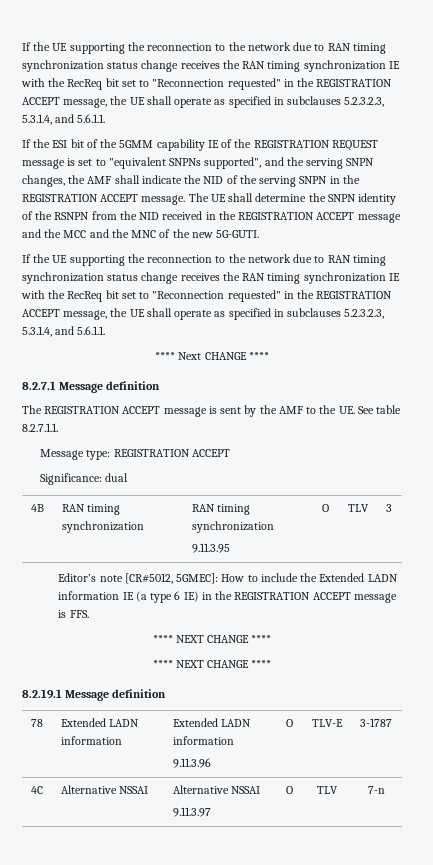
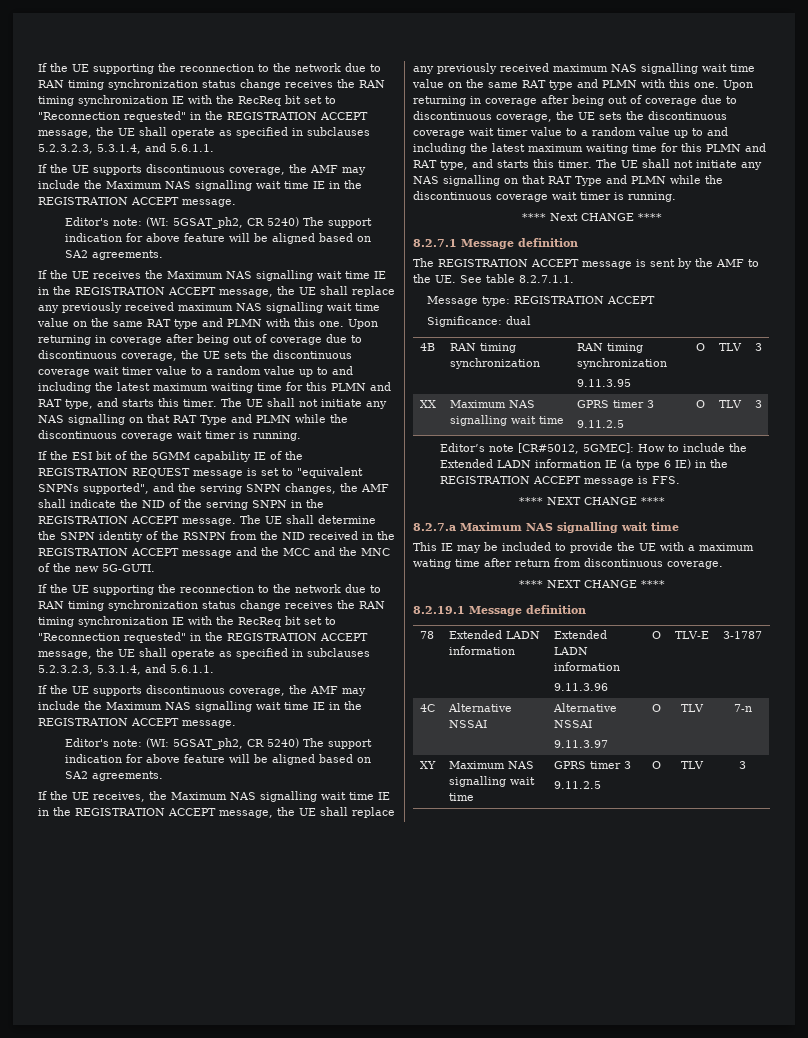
(106, 118) none -> [38,164,366,175] [38,180,362,191] [38,197,236,207] [65,217,373,229] [65,233,372,244] [65,250,164,260] [38,270,386,281] [38,286,395,297] [38,302,380,313] [37,318,378,329] [38,334,362,345] [38,350,352,361] [38,366,353,377] [38,382,391,393] [38,398,387,409] [38,414,348,425] [38,430,301,441] // If the UE supports discontinuous coverage, the AMF may include the Maximum NAS signalling wait time IE in the REGISTRATION ACCEPT message. // Editor's note: (WI: 5GSAT_ph2, CR 5240) The support indication for above feature will be aligned based on SA2 agreements. // If the UE receives the Maximum NAS signalling wait time IE in the REGISTRATION ACCEPT message, the UE shall replace any previously received maximum NAS signalling wait time value on the same RAT type and PLMN with this one. Upon returning in coverage after being out of coverage due to discontinuous coverage, the UE sets the discontinuous coverage wait timer value to a random value up to and including the latest maximum waiting time for this PLMN and RAT type, and starts this timer. The UE shall not initiate any NAS signalling on that RAT Type and PLMN while the discontinuous coverage wait timer is running.
(106, 330) none -> [38,685,366,696] [38,701,362,712] [38,718,236,728] [65,738,373,750] [65,754,372,765] [65,771,164,781] [38,791,390,802] [38,807,395,818] [413,63,755,74] [412,79,753,90] [413,95,737,106] [413,111,727,122] [413,127,728,138] [413,143,766,154] [413,159,762,170] [413,175,723,186] [413,191,676,202] // If the UE supports discontinuous coverage, the AMF may include the Maximum NAS signalling wait time IE in the REGISTRATION ACCEPT message. // Editor's note: (WI: 5GSAT_ph2, CR 5240) The support indication for above feature will be aligned based on SA2 agreements. // If the UE receives, the Maximum NAS signalling wait time IE in the REGISTRATION ACCEPT message, the UE shall replace any previously received maximum NAS signalling wait time value on the same RAT type and PLMN with this one. Upon returning in coverage after being out of coverage due to discontinuous coverage, the UE sets the discontinuous coverage wait timer value to a random value up to and including the latest maximum waiting time for this PLMN and RAT type, and starts this timer. The UE shall not initiate any NAS signalling on that RAT Type and PLMN while the discontinuous coverage wait timer is running.
(392, 508) none -> [419,400,436,408] [449,400,535,408] [449,415,564,426] [576,400,654,408] [576,420,624,428] [695,400,705,408] [718,400,742,408] [754,400,762,408] // XX | Maximum NAS signalling wait time | GPRS timer 3 // 9.11.2.5 | O | TLV | 3
(272, 639) none -> [413,522,679,533] [413,542,754,553] [413,558,723,569] // 8.2.7.a Maximum NAS signalling wait time // This IE may be included to provide the UE with a maximum wating time after return from discontinuous coverage.
(385, 790) none -> [419,761,436,769] [448,761,534,769] [448,776,535,787] [448,793,474,801] [553,761,631,769] [553,781,601,789] [651,761,661,769] [680,761,704,769] [739,761,746,769] // XY | Maximum NAS signalling wait time | GPRS timer 3 // 9.11.2.5 | O | TLV | 3

